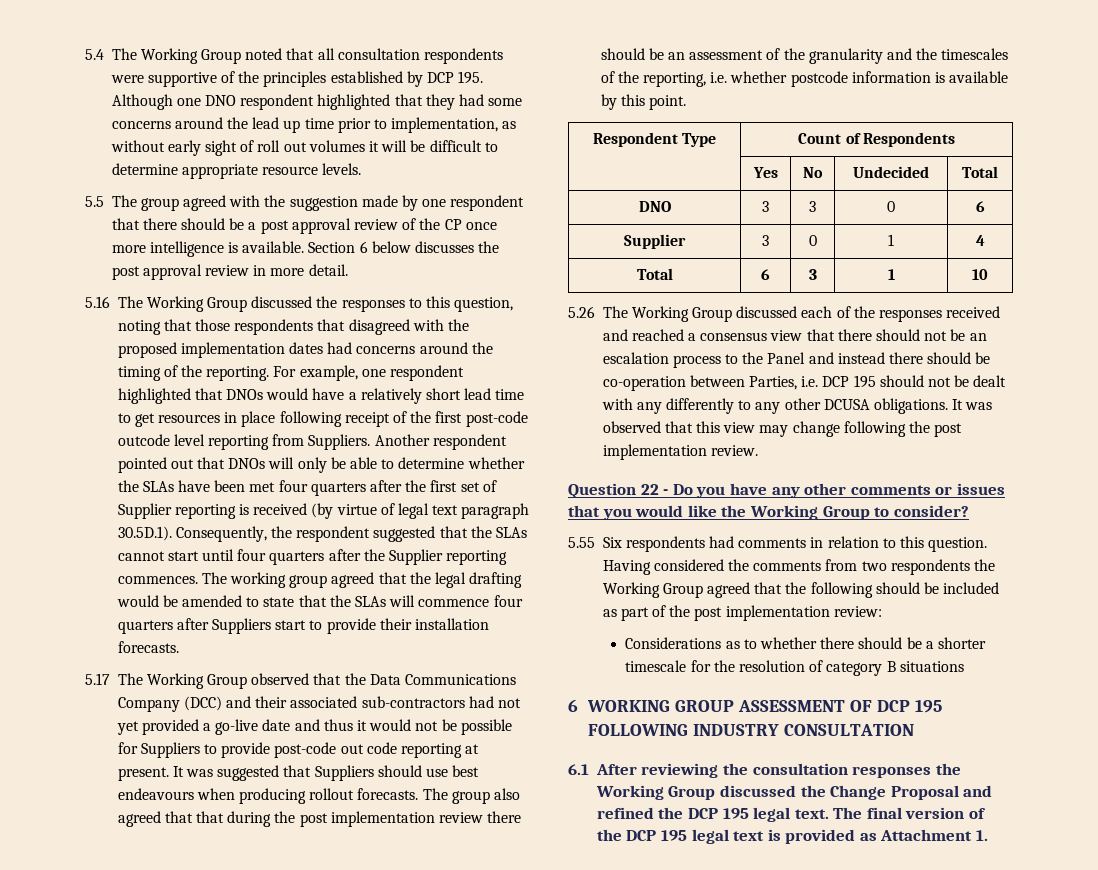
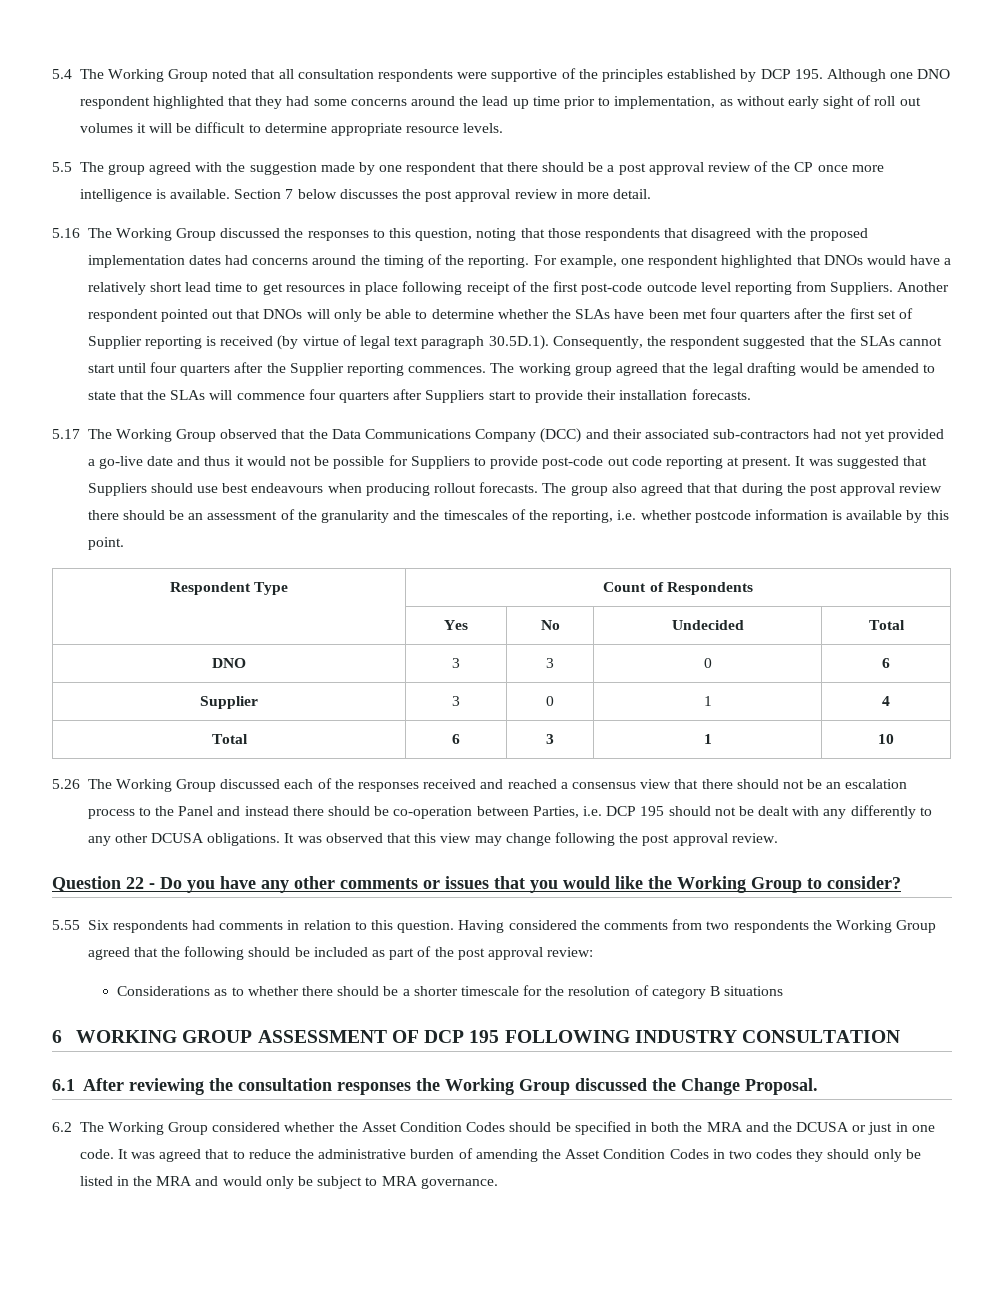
[359,241,368,253] 6 -> [285,189,294,199] 7
[330,811,435,827] implementation -> [840,483,896,496] approval
[602,444,707,460] implementation -> [672,833,728,846] approval
[725,605,830,621] implementation -> [487,947,543,960] approval
[890,785,993,800] [596,807,987,822] [596,829,989,844] Proposal and refined the DCP 195 legal text. The final version of the DCP 195 legal text is provided as Attachment 1. -> [744,1078,818,1095] [52,1121,935,1135] [79,1148,921,1162] [79,1176,498,1189] Proposal. // 6.2 The Working Group considered whether the Asset Condition Codes should be specified in both the MRA and the DCUSA or just in one code. It was agreed that to reduce the administrative burden of amending the Asset Condition Codes in two codes they should only be listed in the MRA and would only be subject to MRA governance.

